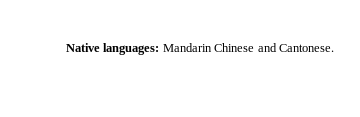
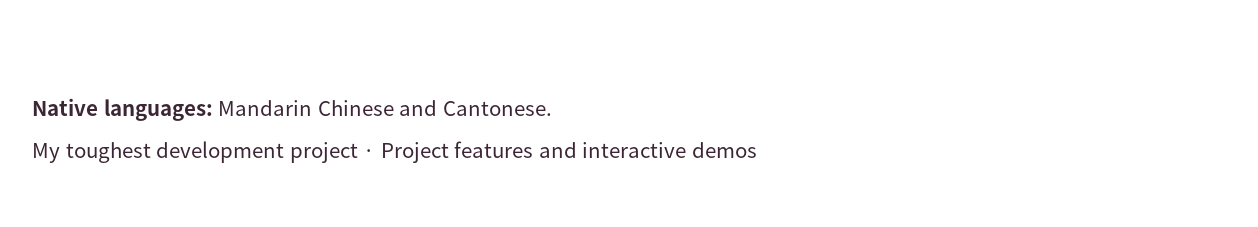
(334, 48) none -> [32,141,757,163] // My toughest development project · Project features and interactive demos

